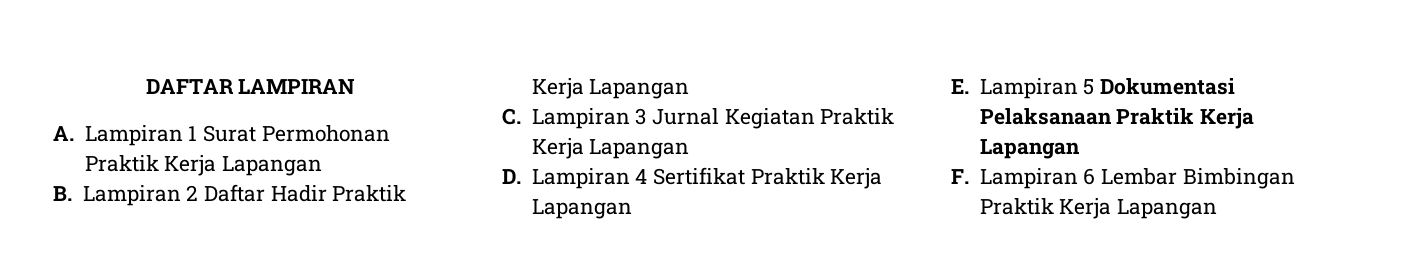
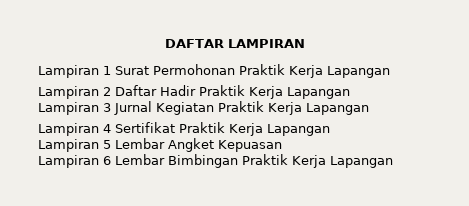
[53,126,74,141] A. -> (305, 43) none
[53,186,72,201] B. -> (390, 72) none
[502,108,521,125] C. -> (350, 93) none
[502,169,521,184] D. -> (369, 109) none
[951,79,969,94] E. -> (330, 130) none
[1099,78,1235,95] [979,108,1254,129] [979,139,1080,159] [951,169,969,184] Dokumentasi Pelaksanaan Praktik Kerja Lapangan // F. -> [115,138,282,152] Lembar Angket Kepuasan //

